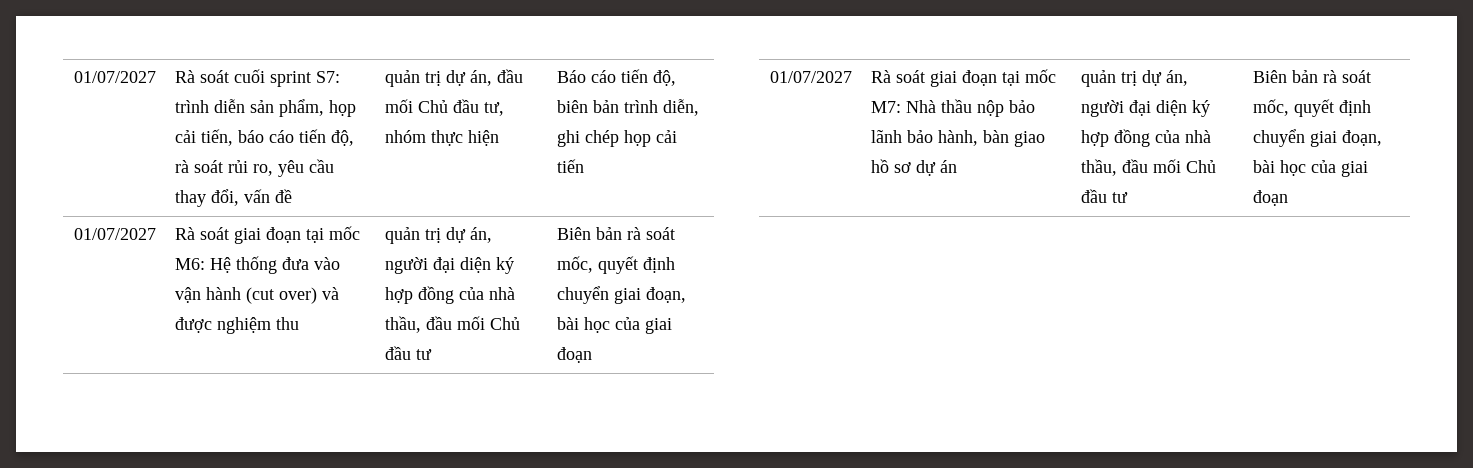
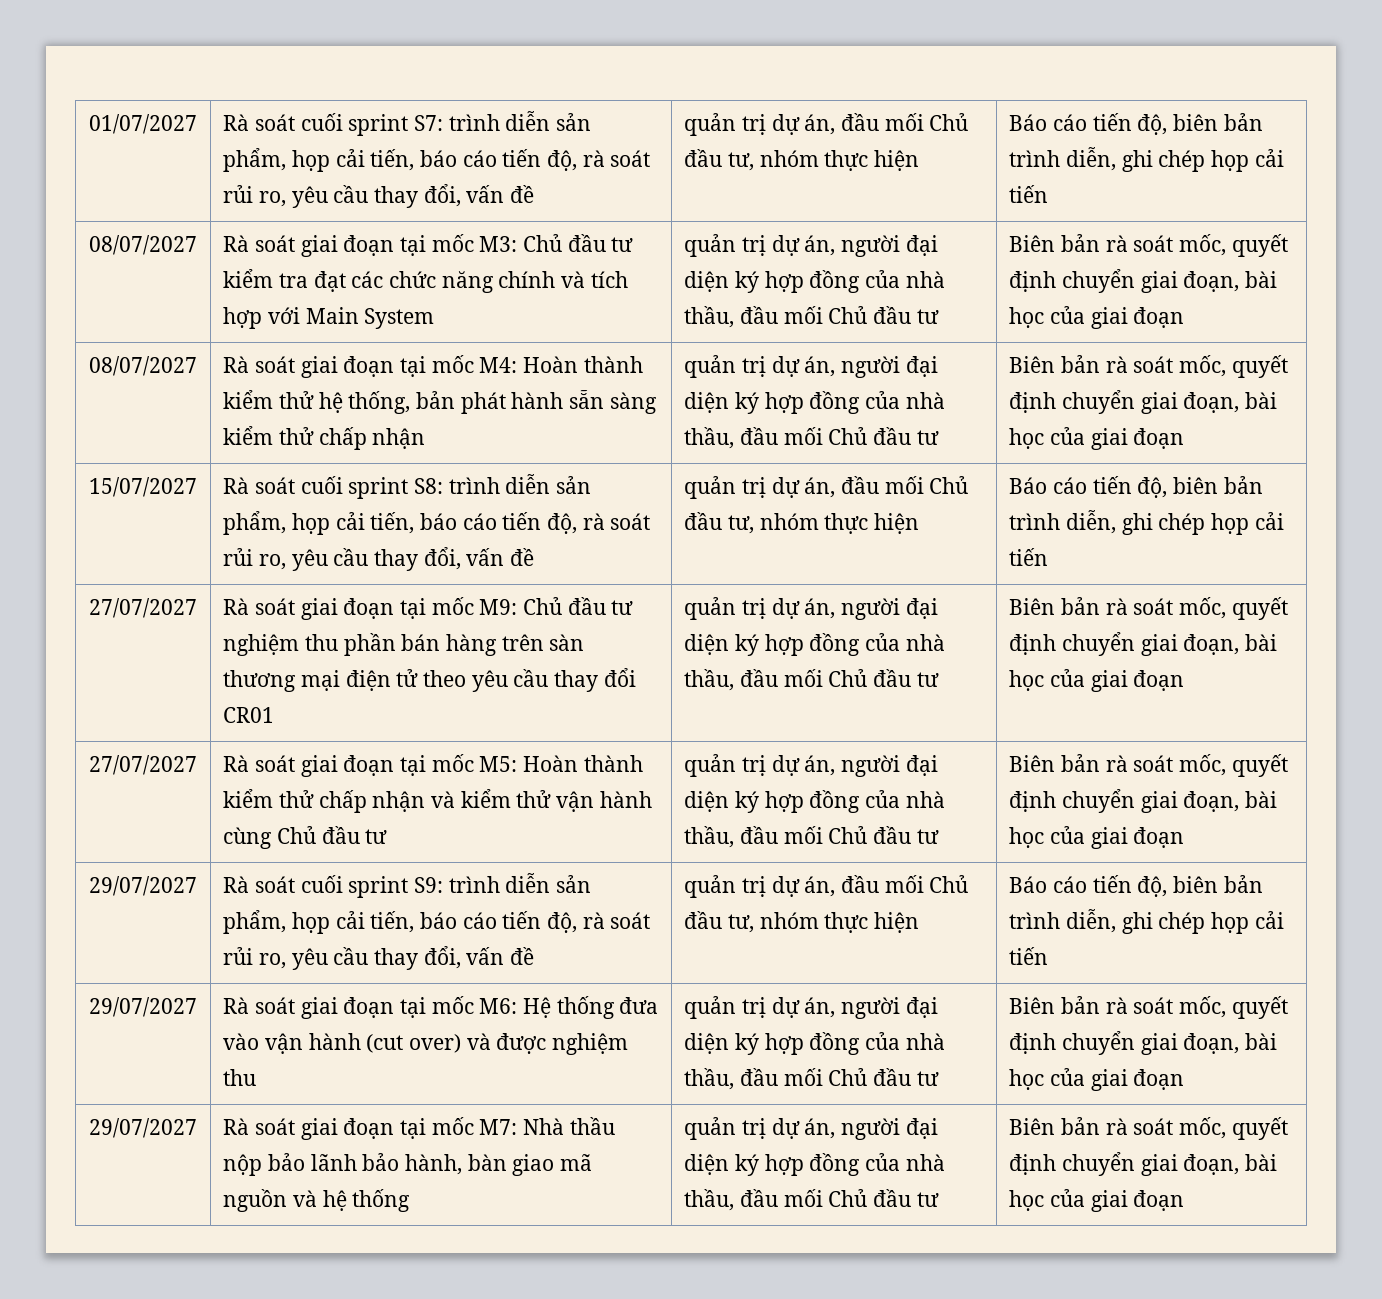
[73,228,156,240] 01/07/2027 -> [89,235,197,255] [223,234,634,257] [223,269,628,293] [223,307,435,329] [684,234,938,257] [684,270,945,293] [684,306,939,328] [1009,234,1288,257] [1009,269,1277,293] [1009,306,1185,329] [89,356,197,376] [223,355,643,378] [223,390,657,414] [223,426,426,450] [684,355,938,378] [684,391,945,414] [684,427,939,449] [1009,355,1288,378] [1009,390,1277,414] [1009,427,1185,450] [89,477,197,497] [223,474,591,499] [223,511,651,535] [223,547,534,571] [684,476,969,499] [684,512,919,534] [1009,476,1263,498] [1009,510,1284,535] [1009,548,1049,566] [89,598,197,618] [223,597,634,620] [223,633,585,656] [223,668,636,692] [223,707,275,723] [684,597,938,620] [684,633,945,656] [684,669,939,691] [1009,597,1288,620] [1009,632,1277,656] [1009,669,1185,692] [89,755,197,775] [223,754,643,777] [223,789,652,813] [223,826,388,849] [684,754,938,777] [684,790,945,813] [684,826,939,848] [1009,754,1288,777] [1009,789,1277,813] [1009,826,1185,849] [89,876,197,896] [223,873,591,898] [223,910,651,934] [223,946,534,970] [684,875,969,898] [684,911,919,933] [1009,875,1263,897] [1009,909,1284,934] [1009,947,1049,965] [89,997,197,1017] 08/07/2027 | Rà soát giai đoạn tại mốc M3: Chủ đầu tư kiểm tra đạt các chức năng chính và tích hợp với Main System | quản trị dự án, người đại diện ký hợp đồng của nhà thầu, đầu mối Chủ đầu tư | Biên bản rà soát mốc, quyết định chuyển giai đoạn, bài học của giai đoạn // 08/07/2027 | Rà soát giai đoạn tại mốc M4: Hoàn thành kiểm thử hệ thống, bản phát hành sẵn sàng kiểm thử chấp nhận | quản trị dự án, người đại diện ký hợp đồng của nhà thầu, đầu mối Chủ đầu tư | Biên bản rà soát mốc, quyết định chuyển giai đoạn, bài học của giai đoạn // 15/07/2027 | Rà soát cuối sprint S8: trình diễn sản phẩm, họp cải tiến, báo cáo tiến độ, rà soát rủi ro, yêu cầu thay đổi, vấn đề | quản trị dự án, đầu mối Chủ đầu tư, nhóm thực hiện | Báo cáo tiến độ, biên bản trình diễn, ghi chép họp cải tiến // 27/07/2027 | Rà soát giai đoạn tại mốc M9: Chủ đầu tư nghiệm thu phần bán hàng trên sàn thương mại điện tử theo yêu cầu thay đổi CR01 | quản trị dự án, người đại diện ký hợp đồng của nhà thầu, đầu mối Chủ đầu tư | Biên bản rà soát mốc, quyết định chuyển giai đoạn, bài học của giai đoạn // 27/07/2027 | Rà soát giai đoạn tại mốc M5: Hoàn thành kiểm thử chấp nhận và kiểm thử vận hành cùng Chủ đầu tư | quản trị dự án, người đại diện ký hợp đồng của nhà thầu, đầu mối Chủ đầu tư | Biên bản rà soát mốc, quyết định chuyển giai đoạn, bài học của giai đoạn // 29/07/2027 | Rà soát cuối sprint S9: trình diễn sản phẩm, họp cải tiến, báo cáo tiến độ, rà soát rủi ro, yêu cầu thay đổi, vấn đề | quản trị dự án, đầu mối Chủ đầu tư, nhóm thực hiện | Báo cáo tiến độ, biên bản trình diễn, ghi chép họp cải tiến // 29/07/2027
[769,71,852,83] 01/07/2027 -> [89,1118,197,1138] 29/07/2027
[870,159,957,176] hồ sơ dự án -> [559,1154,592,1171] [223,1189,411,1212] mã nguồn và hệ thống

